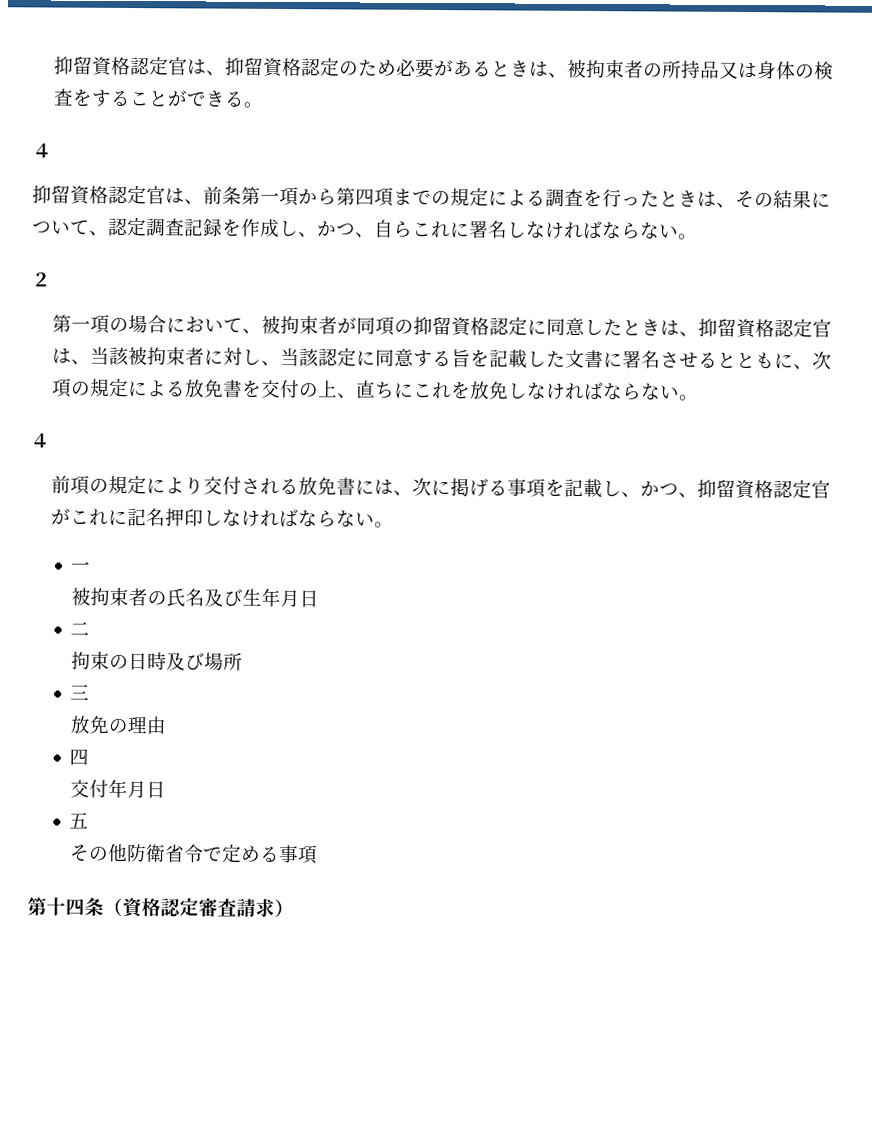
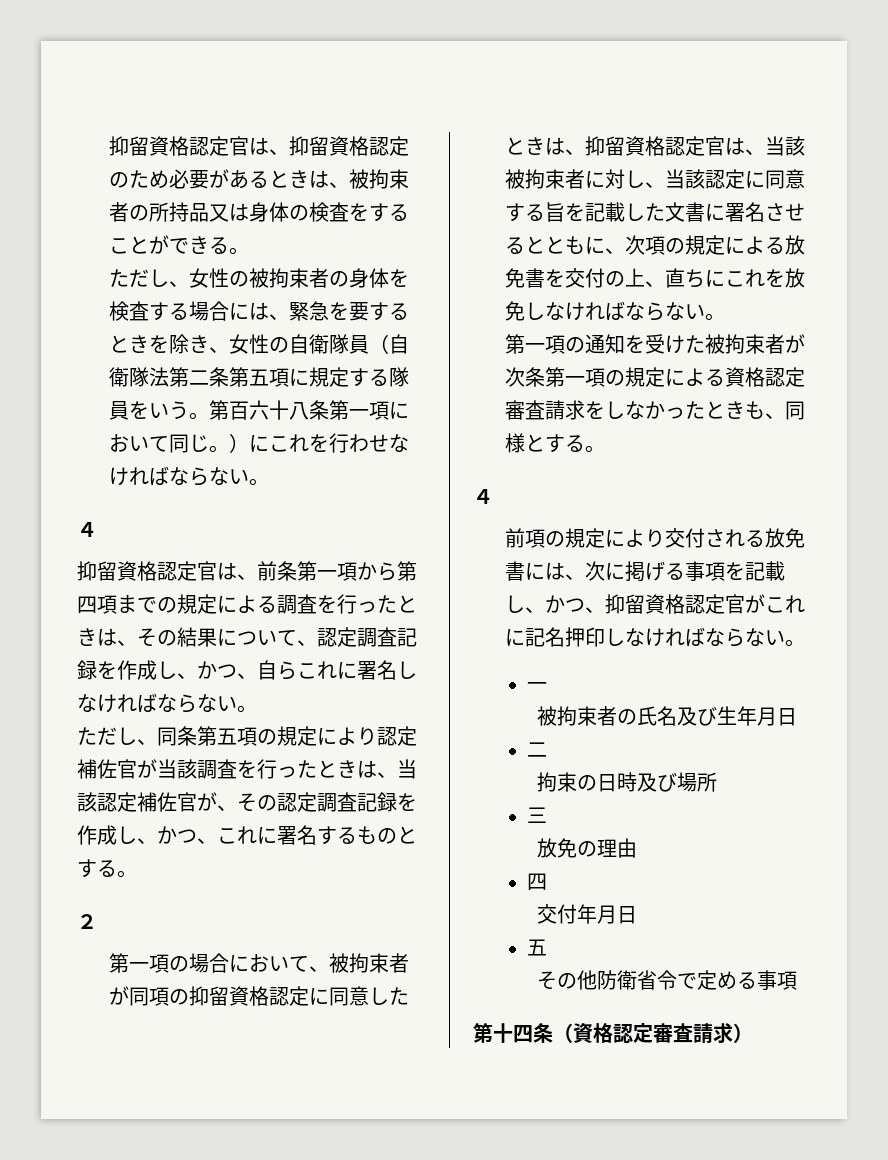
(264, 104) none -> [108,268,409,288] [108,301,409,321] [108,334,409,354] [108,367,409,387] [108,400,409,420] [108,433,409,453] [108,466,269,486] // ただし、女性の被拘束者の身体を検査する場合には、緊急を要するときを除き、女性の自衛隊員（自衛隊法第二条第五項に規定する隊員をいう。第百六十八条第一項において同じ。）にこれを行わせなければならない。
(698, 236) none -> [77,726,417,746] [77,759,417,779] [77,792,417,812] [77,825,417,845] [77,859,137,878] // ただし、同条第五項の規定により認定補佐官が当該調査を行ったときは、当該認定補佐官が、その認定調査記録を作成し、かつ、これに署名するものとする。
(700, 397) none -> [504,334,805,354] [504,367,805,387] [504,400,805,420] [504,433,605,453] // 第一項の通知を受けた被拘束者が次条第一項の規定による資格認定審査請求をしなかったときも、同様とする。

